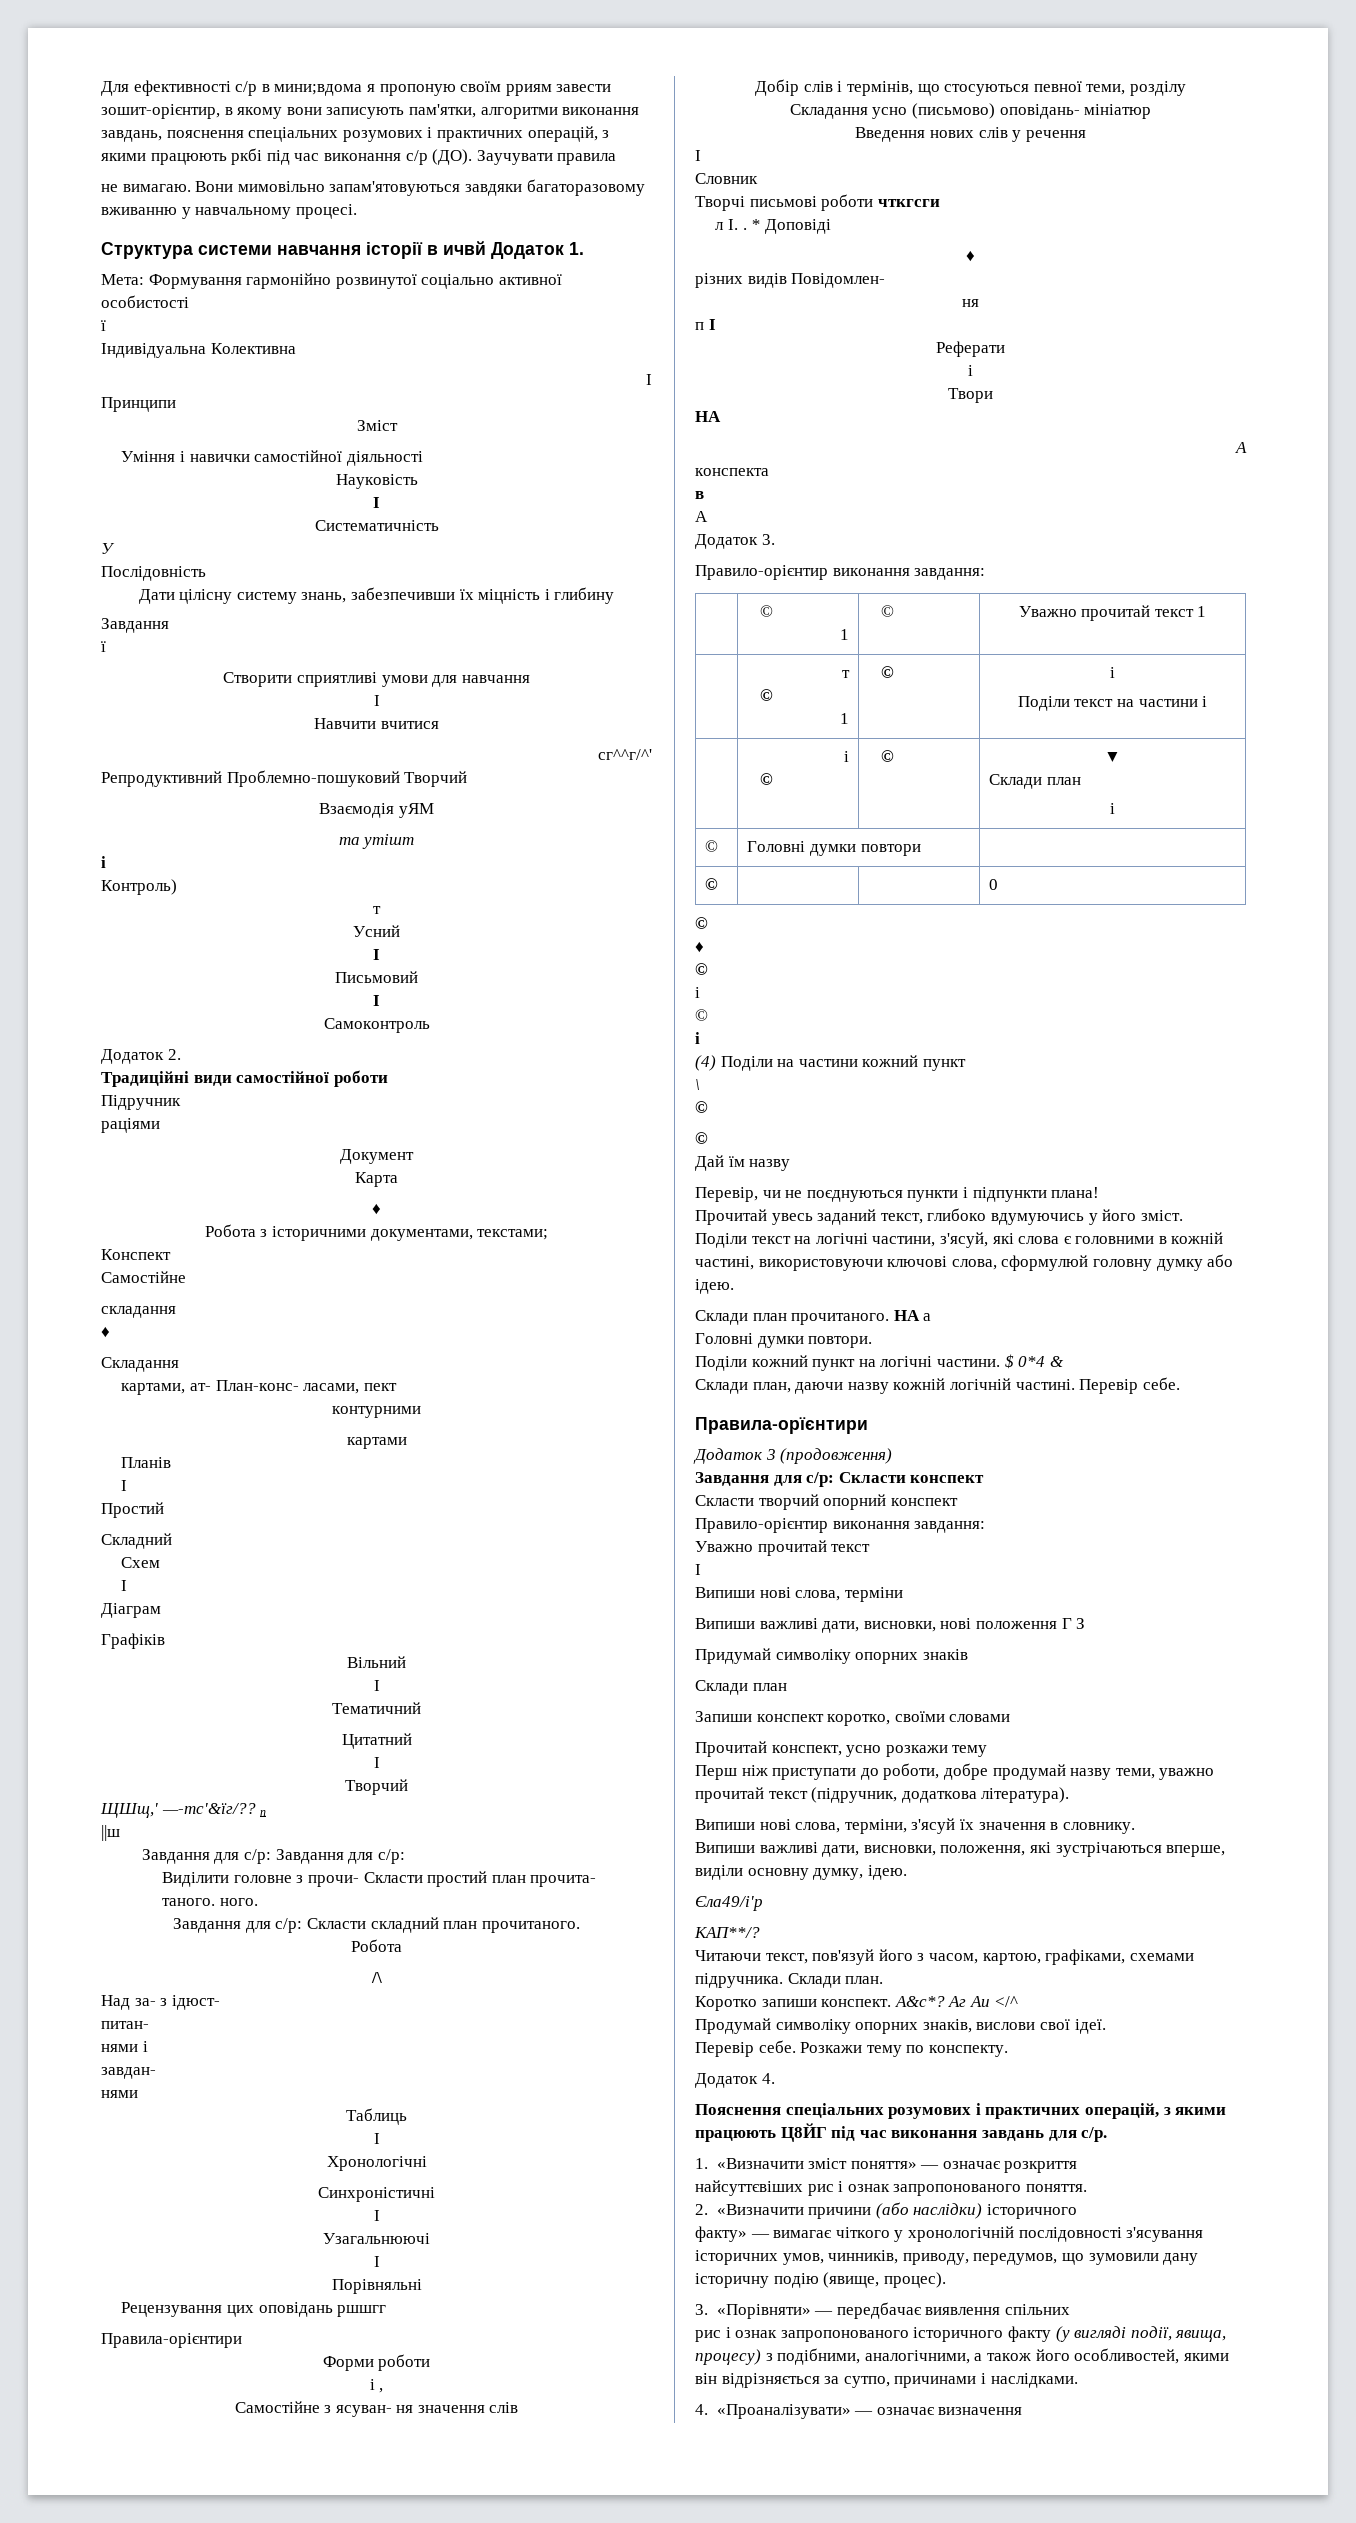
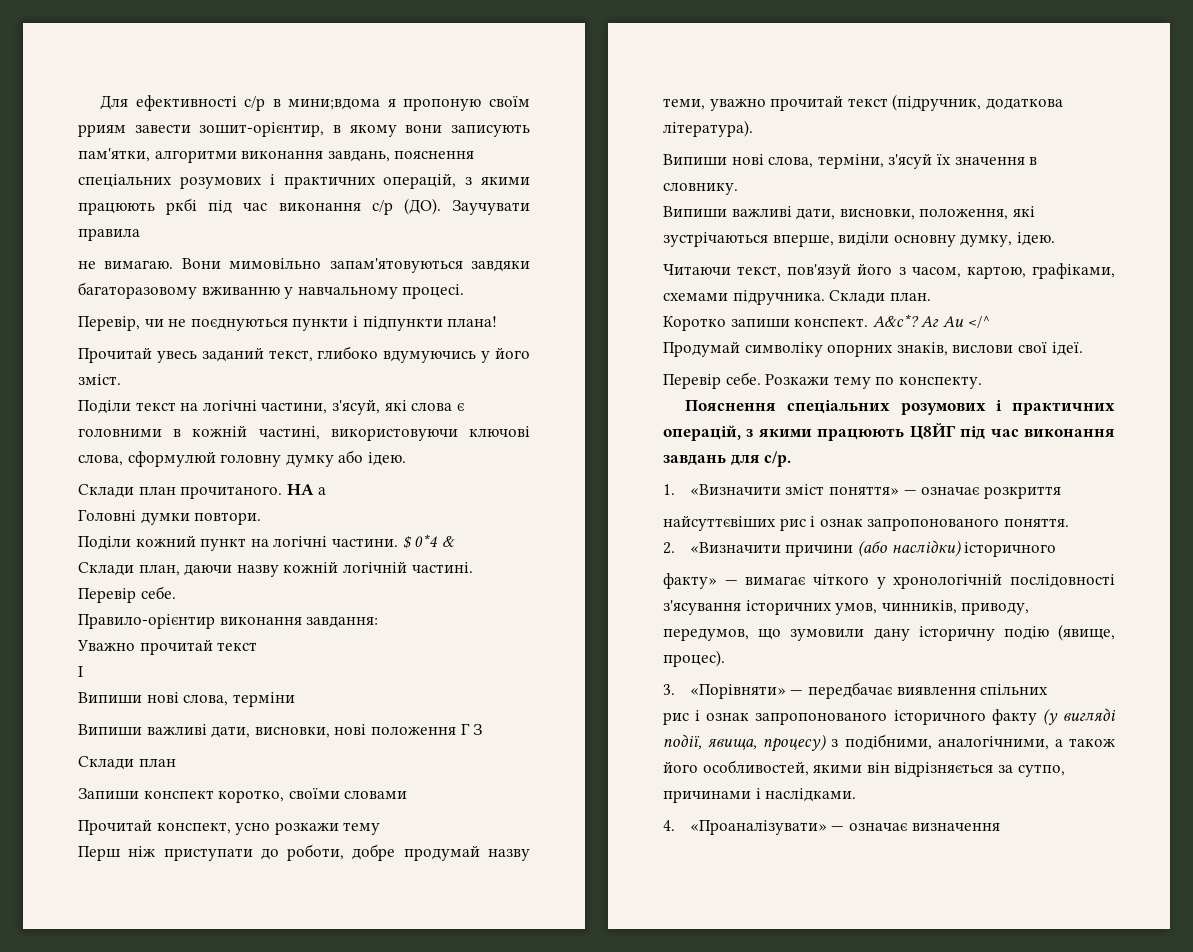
[101,241,584,259] [101,273,562,289] [101,295,189,308] [101,320,106,331] [101,343,296,358] [646,374,652,385] [101,397,176,412] [356,420,398,431] [121,450,423,466] [335,474,418,489] [373,497,380,508] [314,520,439,531] [101,543,115,554] [101,566,206,581] [138,587,615,604] [101,618,169,633] [101,641,106,652] [223,672,530,687] [373,695,380,706] [314,718,439,729] [598,749,652,760] [101,770,468,787] [319,803,434,818] [338,834,415,849] [101,856,106,868] [101,879,177,895] [373,906,381,914] [353,925,400,937] [373,949,380,960] [335,971,418,983] [373,995,380,1006] [323,1018,430,1033] [101,1049,181,1064] [101,1070,388,1087] [101,1095,181,1110] [101,1118,160,1133] [340,1149,414,1164] [355,1172,398,1187] [372,1203,381,1215] [204,1224,549,1241] [101,1249,171,1260] [101,1271,186,1283] [101,1306,176,1318] [101,1326,110,1338] [101,1357,179,1372] [121,1380,397,1395] [332,1406,421,1418] [346,1437,407,1449] [121,1457,172,1468] [121,1480,128,1491] [101,1502,164,1518] [101,1533,172,1549] [121,1557,161,1568] [121,1580,128,1591] [101,1603,161,1618] [101,1633,165,1649] [347,1656,406,1668] [373,1680,380,1691] [332,1702,421,1714] [341,1733,412,1749] [373,1757,380,1768] [345,1779,408,1795] [100,1803,267,1818] [101,1825,120,1841] [141,1849,405,1864] [162,1871,597,1887] [162,1898,258,1906] [173,1917,580,1933] [351,1939,402,1952] [370,1972,382,1983] [101,1995,220,2010] [101,2021,149,2029] [101,2041,148,2052] [101,2067,156,2079] [101,2090,138,2098] [346,2108,407,2125] [373,2133,380,2144] [326,2156,427,2171] [318,2187,435,2202] [373,2210,380,2221] [323,2233,430,2244] [373,2256,380,2267] [331,2279,422,2294] [121,2302,387,2317] [101,2333,242,2348] [322,2354,431,2371] [369,2379,384,2393] [234,2401,519,2417] [755,79,1186,96] [789,103,1152,119] [855,127,1086,142] [695,150,701,161] [695,173,758,184] [695,194,940,211] [715,219,831,234] [966,250,975,262] [695,273,886,288] [962,299,979,307] [695,319,716,330] [936,341,1005,357] [968,365,973,376] [948,388,993,403] [695,411,721,422] [1235,442,1247,453] [695,468,769,476] [695,491,704,499] [695,511,708,522] [695,534,775,549] [695,565,986,580] [759,605,773,617] [839,629,849,640] [880,605,894,617] [1018,605,1207,621] [841,670,850,678] [759,689,773,701] [839,713,849,724] [880,666,894,678] [1110,667,1115,678] [1017,696,1208,711] [843,751,849,762] [759,773,773,785] [880,750,894,762] [1104,752,1121,762] [989,774,1081,789] [1110,803,1115,814] [705,840,719,852] [747,841,921,856] [705,878,719,890] [989,879,999,890] [695,917,708,929] [695,941,704,953] [695,963,708,975] [695,987,700,998] [695,1009,708,1021] [695,1032,700,1044] [695,1055,966,1071] [695,1079,700,1090] [695,1101,708,1113] [695,1132,708,1144] [695,1155,791,1171] // Структура системи навчання історії в ичвй Додаток 1. // Мета: Формування гармонійно розвинутої соціально активної особистості // ї // Індивідуальна Колективна // І // Принципи // Зміст // Уміння і навички самостійної діяльності // Науковість // І // Систематичність // У // Послідовність // Дати цілісну систему знань, забезпечивши їх міцність і глибину // Завдання // ї // Створити сприятливі умови для навчання // І // Навчити вчитися // сг^^г/^' // Репродуктивний Проблемно-пошуковий Творчий // Взаємодія уЯМ // та утішт // і // Контроль) // т // Усний // І // Письмовий // І // Самоконтроль // Додаток 2. // Традиційні види самостійної роботи // Підручник // раціями // Документ // Карта // ♦ // Робота з історичними документами, текстами; // Конспект // Самостійне // складання // ♦ // Складання // картами, ат- План-конс- ласами, пект // контурними // картами // Планів // І // Простий // Складний // Схем // І // Діаграм // Графіків // Вільний // І // Тематичний // Цитатний // І // Творчий // ЩШщ,' —-тс'&їг/?? п // ||ш // Завдання для с/р: Завдання для с/р: // Виділити головне з прочи- Скласти простий план прочита- таного. ного. // Завдання для с/р: Скласти складний план прочитаного. // Робота // /\ // Над за- з ідюст- // питан- // нями і // завдан- // нями // Таблиць // І // Хронологічні // Синхроністичні // І // Узагальнюючі // І // Порівняльні // Рецензування цих оповідань ршшгг // Правила-орієнтири // Форми роботи // і , // Самостійне з ясуван- ня значення слів // Добір слів і термінів, що стосуються певної теми, розділу // Складання усно (письмово) оповідань- мініатюр // Введення нових слів у речення // І // Словник // Творчі письмові роботи чткгсги // л І. . * Доповіді // ♦ // різних видів Повідомлен- // ня // п І // Реферати // і // Твори // НА // А // конспекта // в // А // Додаток 3. // Правило-орієнтир виконання завдання: // | © // 1 | © | Уважно прочитай текст 1 // | т // © // 1 | © | і // Поділи текст на частини і // | і // © | © | ▼ // Склади план // і // © | Головні думки повтори | // © | | | 0 // © // ♦ // © // і // © // і // (4) Поділи на частини кожний пункт // \ // © // © // Дай їм назву -> (465, 291) none
[695,1417,868,1434] [693,1448,893,1464] [695,1472,985,1487] [695,1494,958,1510] // Правила-орїєнтири // Додаток 3 (продовження) // Завдання для с/р: Скласти конспект // Скласти творчий опорний конспект -> (176, 592) none
[695,1648,968,1664] // Придумай символіку опорних знаків -> (483, 729) none
[695,1896,763,1911] [694,1927,760,1938] // Єла49/і'р // КАП**/? -> (1055, 239) none
[695,2073,775,2088] // Додаток 4. -> (982, 382) none

